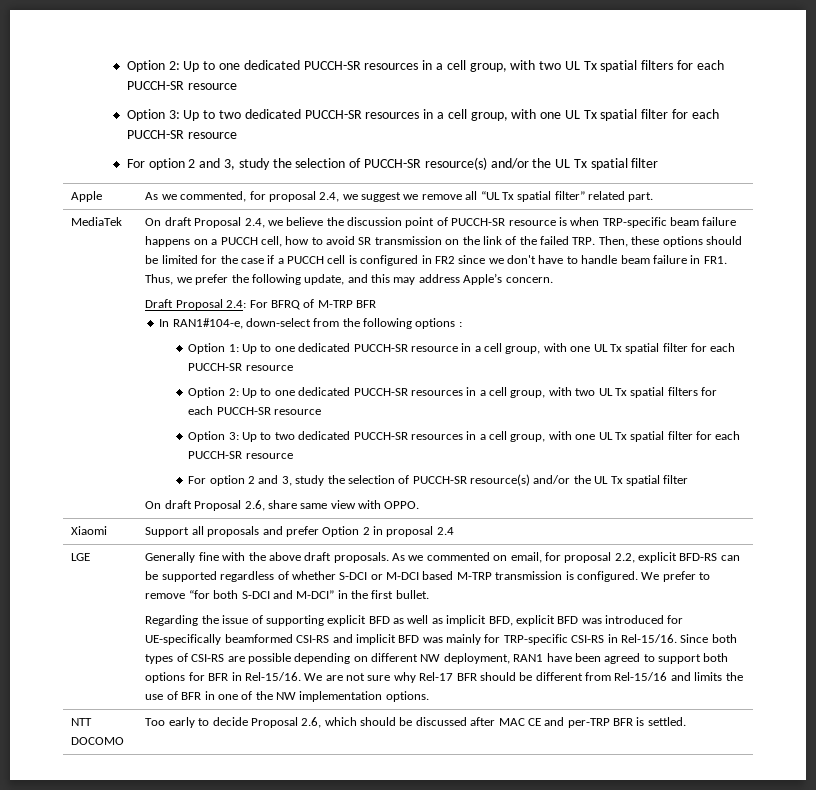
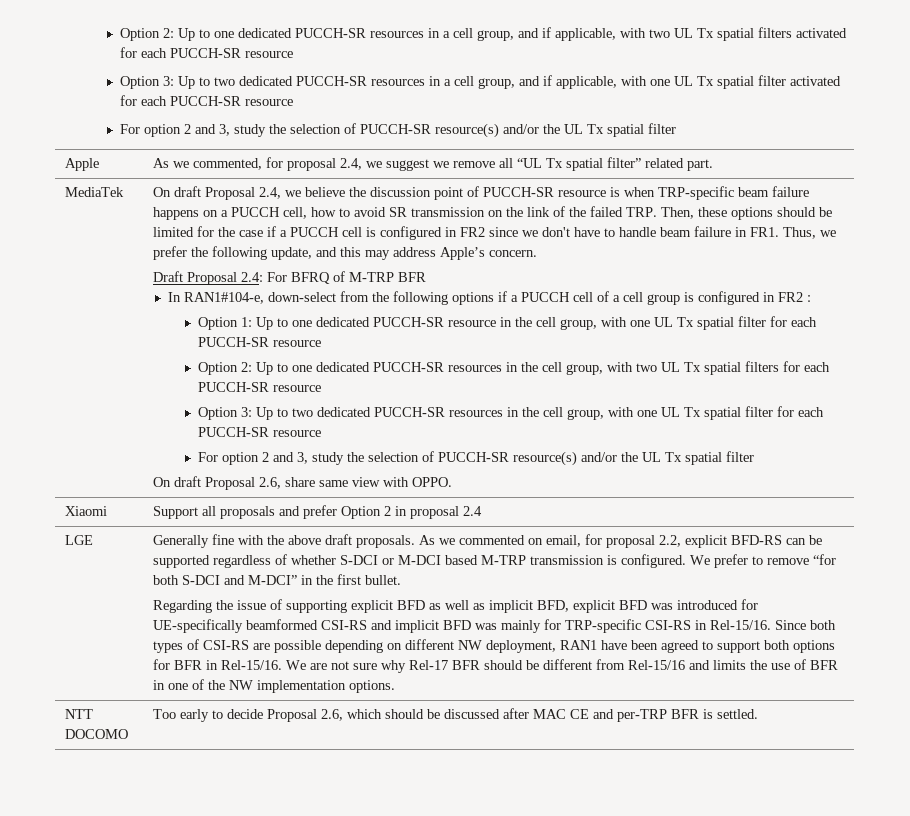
[510,60,674,72] with two UL Tx spatial filters -> [518,27,848,41] and if applicable, with two UL Tx spatial filters activated
[511,109,669,121] with one UL Tx spatial filter -> [519,75,842,89] and if applicable, with one UL Tx spatial filter activated
(456, 323) none -> [498,291,804,305] if a PUCCH cell of a cell group is configured in FR2
[474,346,481,352] a -> [515,317,533,327] the
[479,390,486,396] a -> [521,362,539,372] the
[479,434,486,440] a -> [522,407,540,417] the

